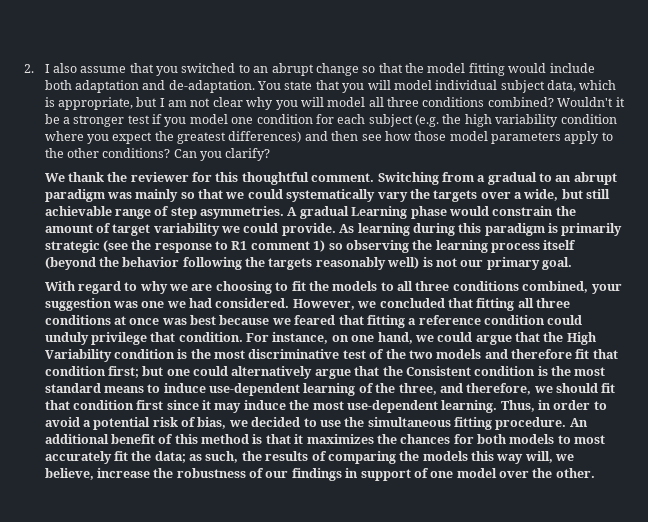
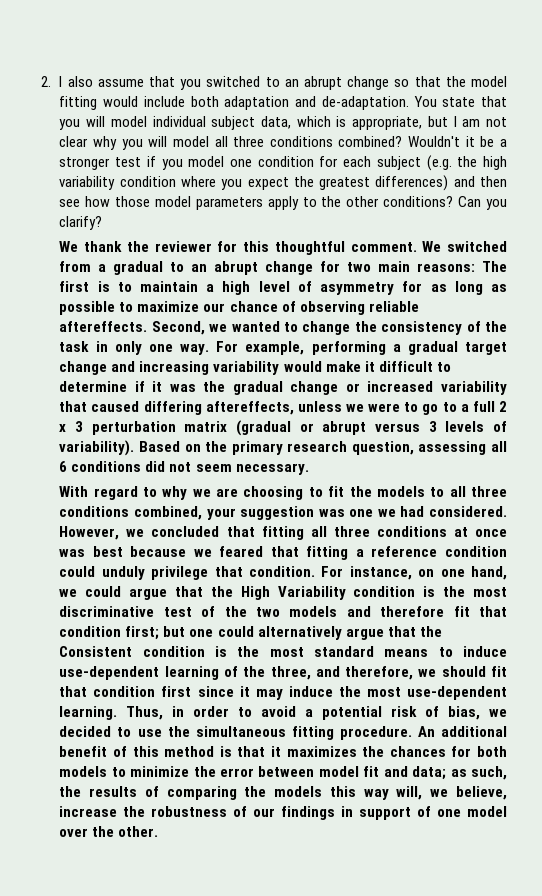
[377,172,439,185] Switching -> [422,241,507,252] We switched
[44,189,611,202] [44,206,576,219] [44,223,623,236] [44,240,577,253] [44,257,573,270] paradigm was mainly so that we could systematically vary the targets over a wide, but still achievable range of step asymmetries. A gradual Learning phase would constrain the amount of target variability we could provide. As learning during this paradigm is primarily strategic (see the response to R1 comment 1) so observing the learning process itself (beyond the behavior following the targets reasonably well) is not our primary goal. -> [265,261,507,275] [59,281,507,295] [59,301,419,315] [59,321,508,335] [59,341,507,355] [59,361,451,375] [59,381,507,395] [59,401,508,415] [59,420,507,436] [59,440,507,456] [59,461,309,475] change for two main reasons: The first is to maintain a high level of asymmetry for as long as possible to maximize our chance of observing reliable aftereffects. Second, we wanted to change the consistency of the task in only one way. For example, performing a gradual target change and increasing variability would make it difficult to determine if it was the gradual change or increased variability that caused differing aftereffects, unless we were to go to a full 2 x 3 perturbation matrix (gradual or abrupt versus 3 levels of variability). Based on the primary research question, assessing all 6 conditions did not seem necessary.
[574,435,606,444] [44,451,152,464] most accurately fit the -> [130,766,408,777] minimize the error between model fit and

